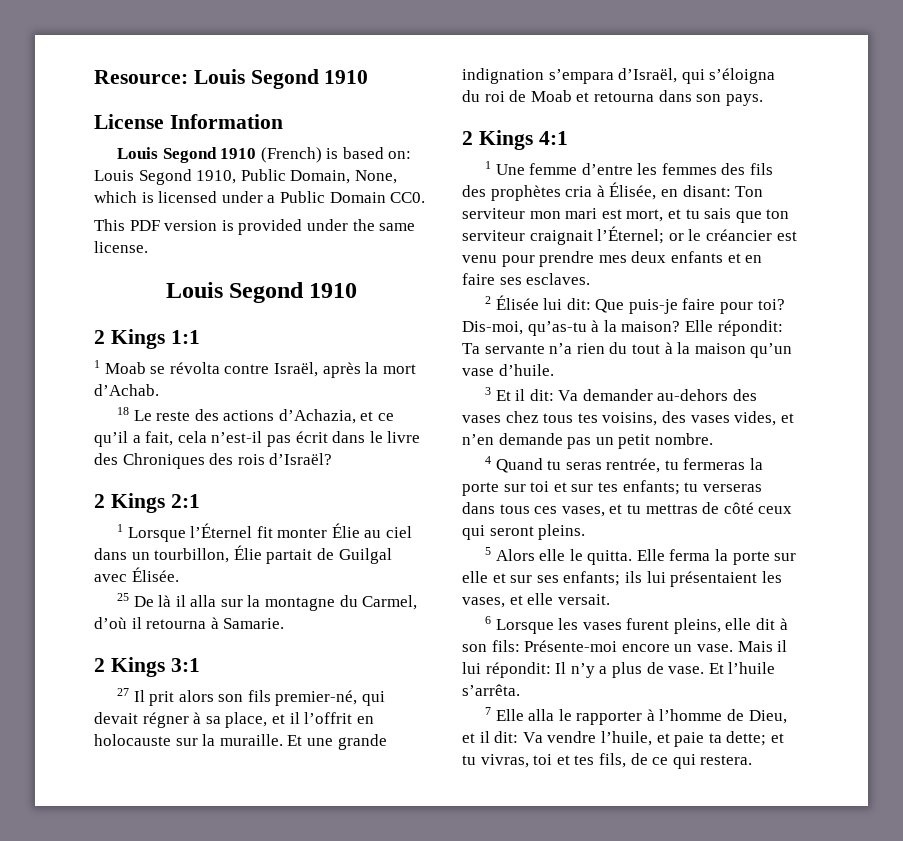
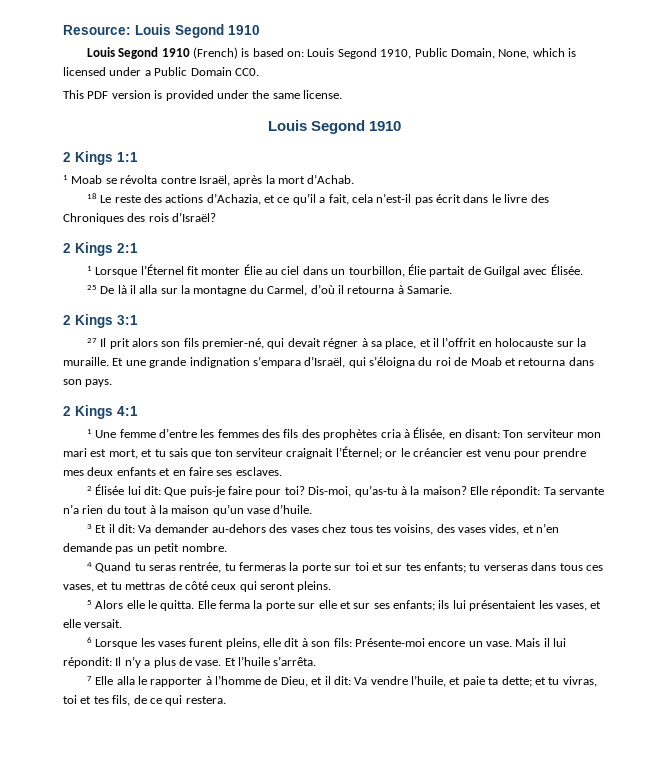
[94,114,283,129] // License Information -> (260, 30) none

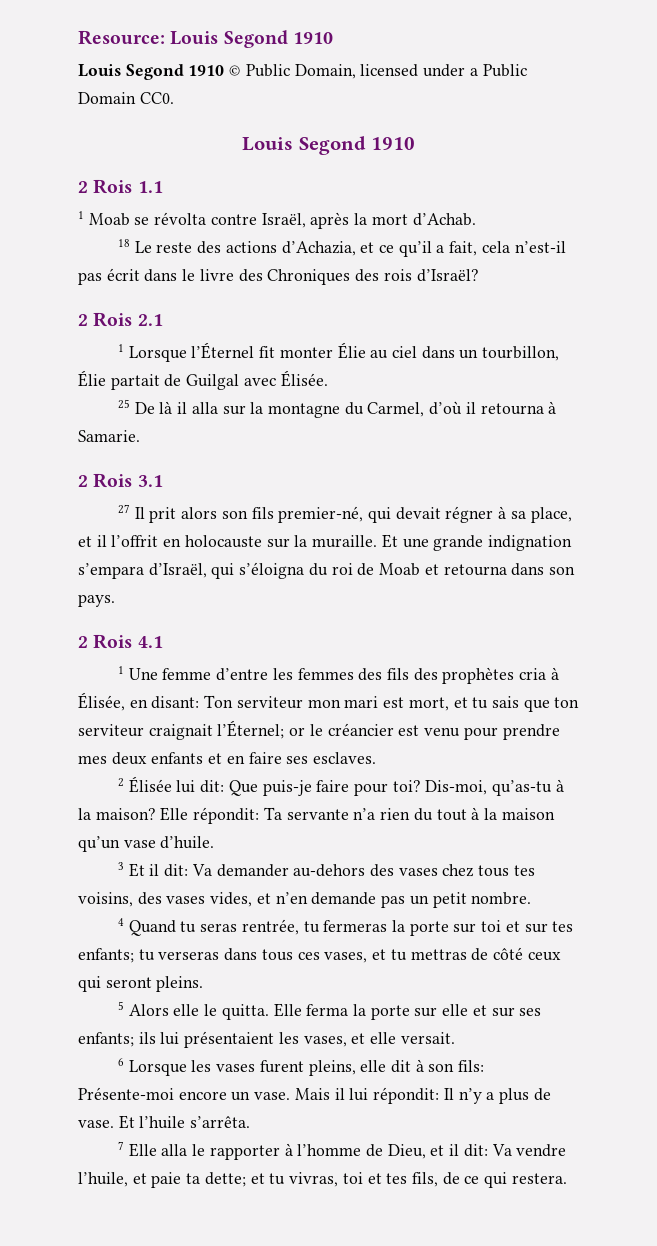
[192,47,577,59] (French) is based on: Louis Segond 1910, Public Domain, None, which is -> [229,64,356,79] © Public Domain,
[63,90,342,101] // This PDF version is provided under the same license. -> (174, 98) none
[75,151,138,165] Kings 1:1 -> [93,179,163,194] Rois 1.1
[75,242,138,256] Kings 2:1 -> [93,312,163,327] Rois 2.1
[75,314,138,328] Kings 3:1 -> [93,473,163,488] Rois 3.1
[75,405,138,419] Kings 4:1 -> [93,634,163,649] Rois 4.1

